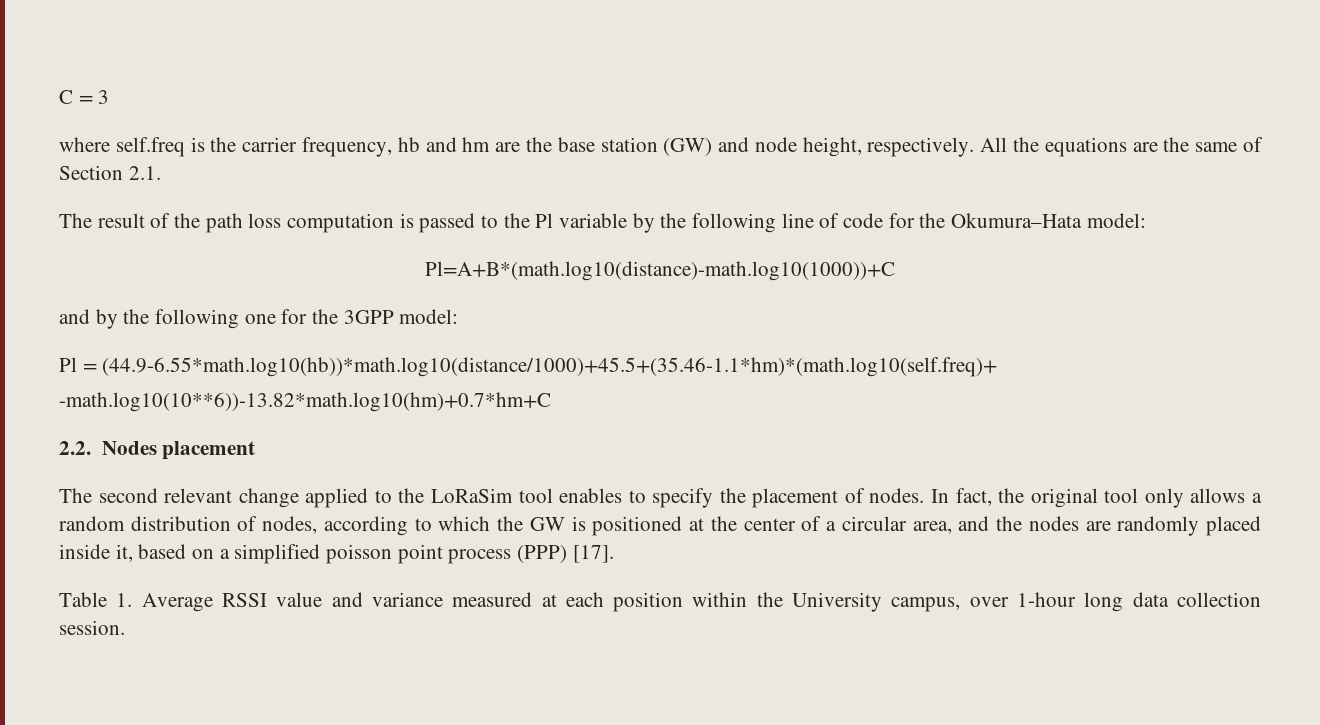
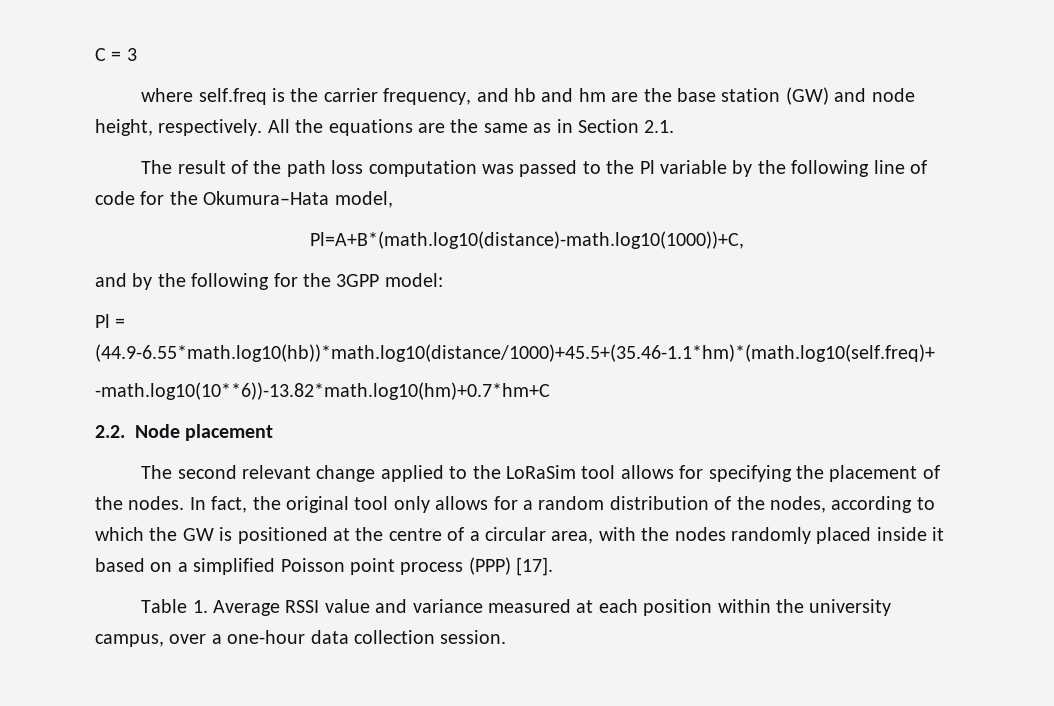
(392, 147) none -> [476,88,509,102] and
[1243,137,1263,152] of -> [533,119,573,133] as in
[399,213,414,228] is -> [482,164,515,174] was
[1086,213,1146,228] [425,261,895,281] model: // Pl=A+B*(math.log10(distance)-math.log10(1000))+C -> [334,191,393,208] [310,231,744,249] model, // Pl=A+B*(math.log10(distance)-math.log10(1000))+C,
[244,314,276,324] one -> (270, 281) none
[101,441,157,455] Nodes -> [135,424,180,438] Node
[559,488,714,508] enables to specify -> [620,465,792,482] allows for specifying
(865, 495) none -> [95,496,123,510] the
(1246, 495) none -> [493,496,518,510] for
(258, 523) none -> [736,496,765,510] the
[743,518,796,531] center -> [388,528,442,541] centre
[958,516,990,531] and -> [598,527,636,541] with
[1085,521,1111,531] are -> (726, 534) none
[115,544,133,562] it, -> [932,527,945,541] it
[326,544,393,564] poisson -> [280,558,345,572] Poisson
[792,592,883,612] University -> [809,599,892,616] university
[1017,592,1124,612] 1-hour long -> [211,630,306,644] a one-hour

